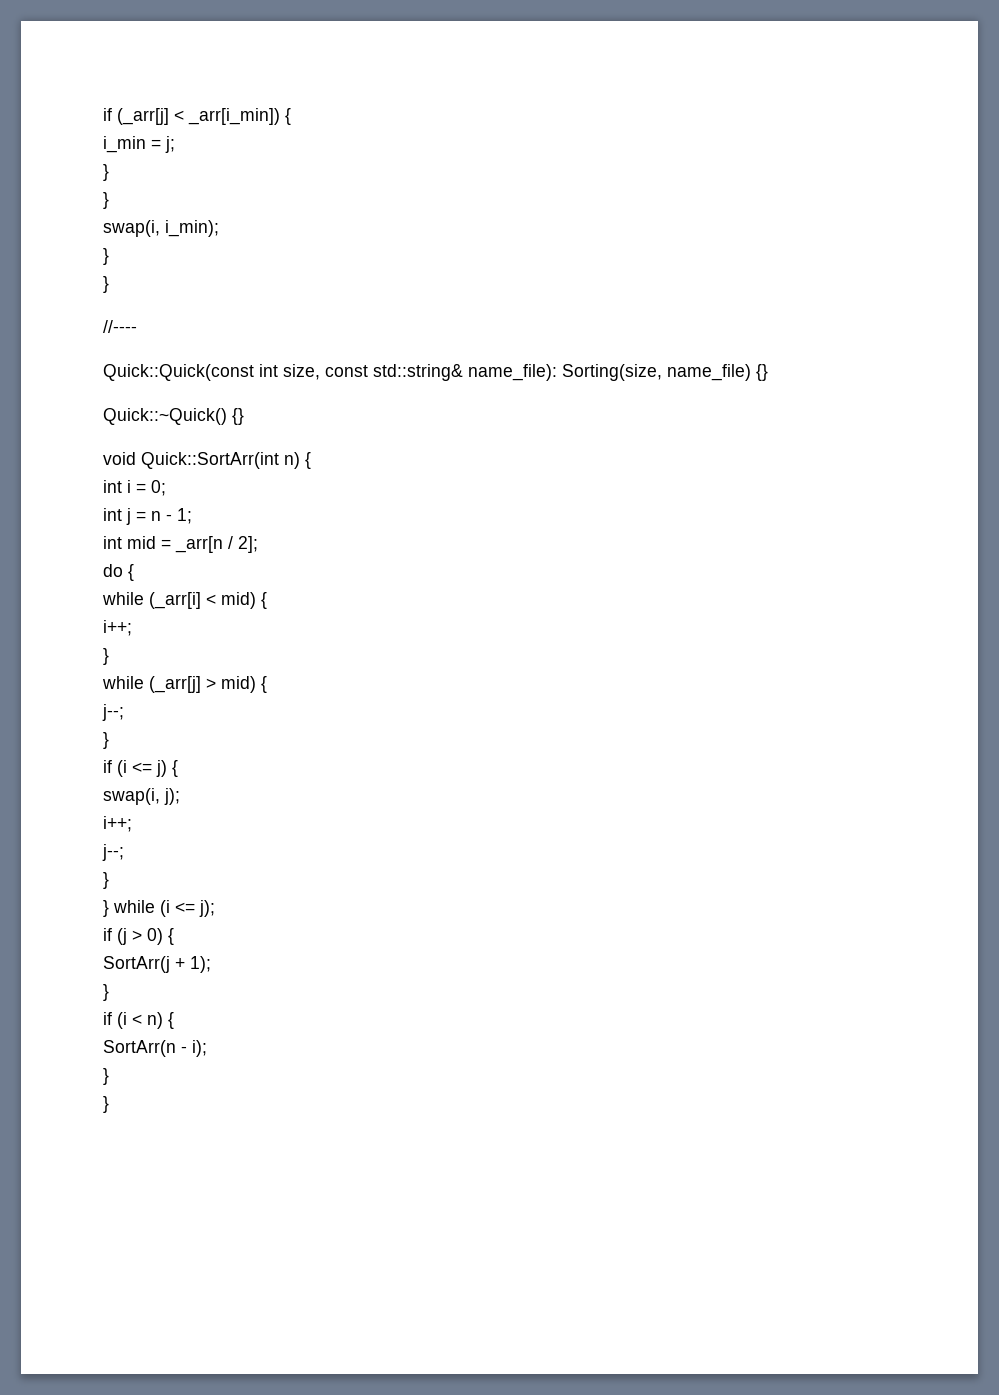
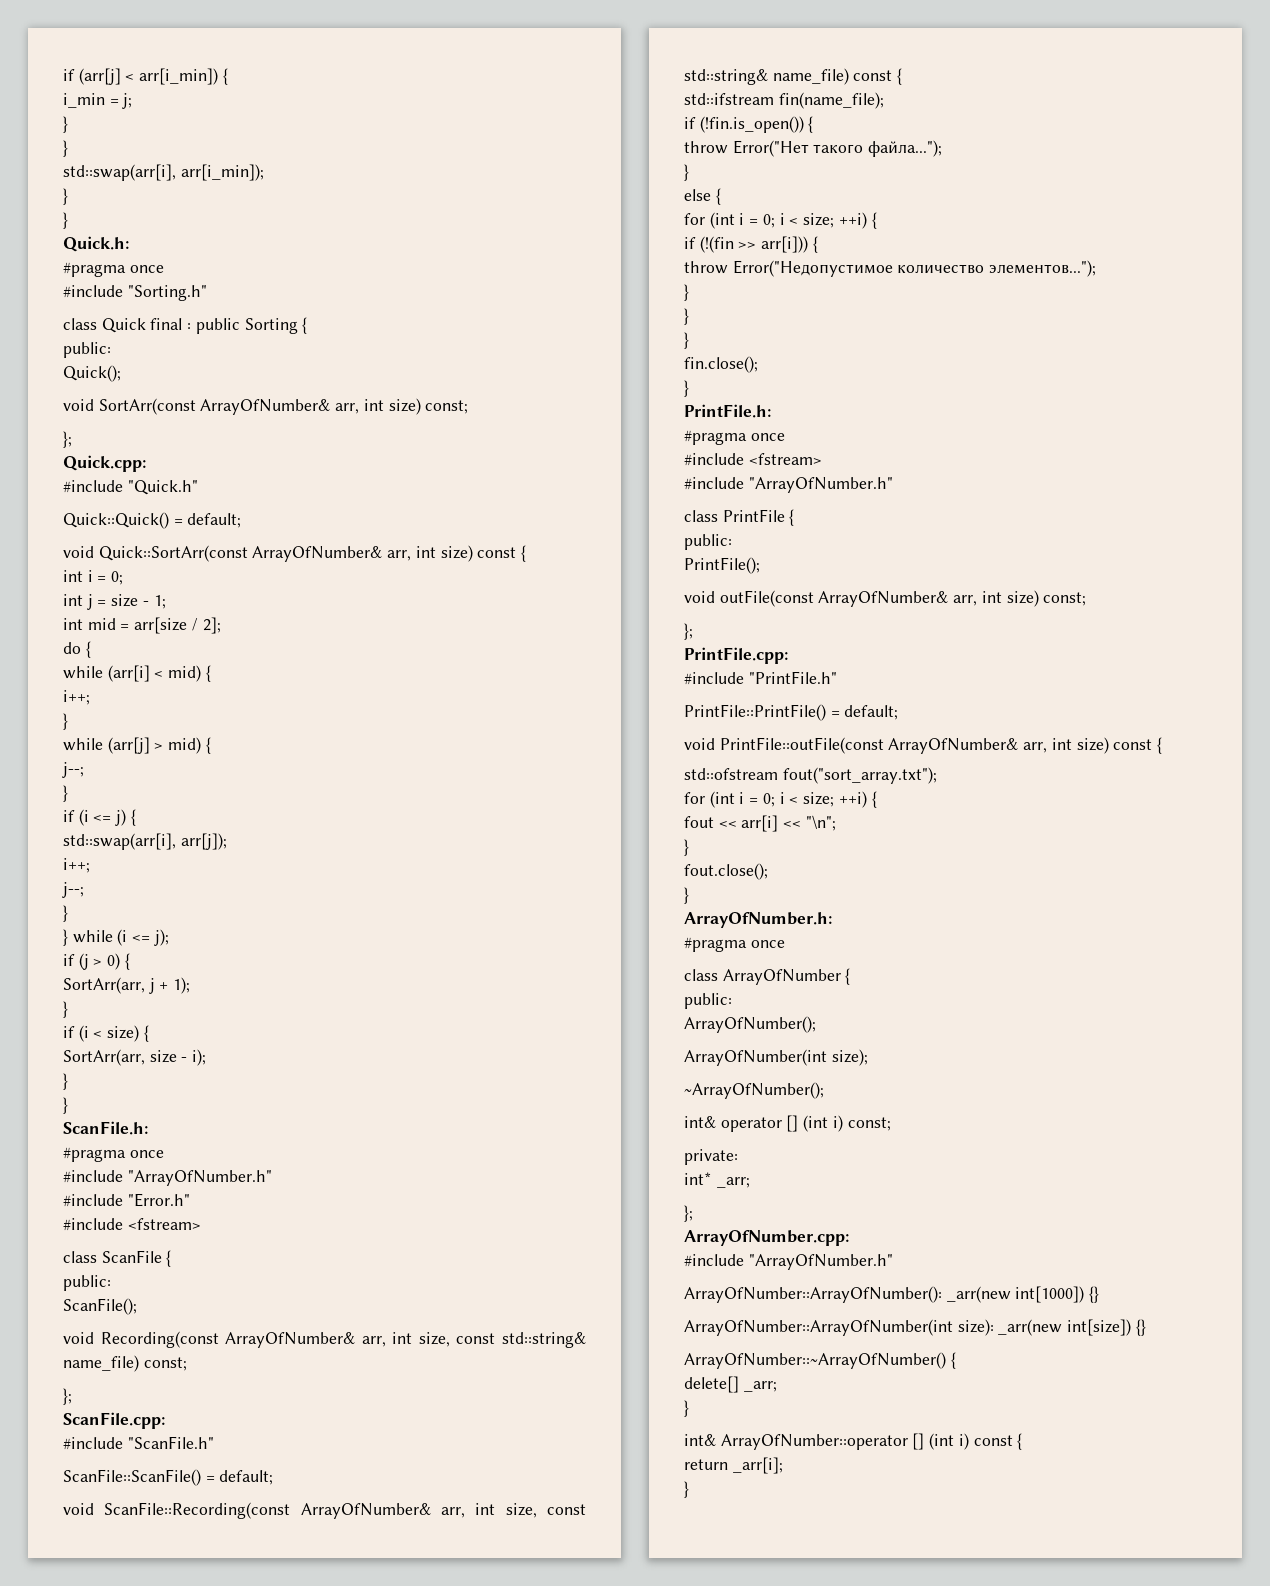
[103,108,280,125] if (_arr[j] < _arr[i_min]) -> [63,68,219,85] if (arr[j] < arr[i_min])
[103,220,219,237] [103,248,109,265] [103,276,109,293] [103,320,137,333] [103,364,768,381] [103,408,244,425] [103,452,300,469] swap(i, i_min); // } // } // //---- // Quick::Quick(const int size, const std::string& name_file): Sorting(size, name_file) {} // Quick::~Quick() {} // void Quick::SortArr(int n) -> [63,164,264,181] [63,188,68,205] [63,212,68,229] [63,236,129,252] [63,262,164,277] [63,285,207,301] [63,317,308,334] [63,342,111,358] [63,365,121,382] [63,398,469,415] [63,431,72,448] [63,455,146,472] [63,480,198,495] [63,512,242,529] [63,545,517,562] std::swap(arr[i], arr[i_min]); // } // } // Quick.h: // #pragma once // #include "Sorting.h" // class Quick final : public Sorting { // public: // Quick(); // void SortArr(const ArrayOfNumber& arr, int size) const; // }; // Quick.cpp: // #include "Quick.h" // Quick::Quick() = default; // void Quick::SortArr(const ArrayOfNumber& arr, int size) const
[151,511,161,521] n -> [111,594,139,607] size
[175,536,223,553] _arr[n -> [134,617,188,634] arr[size
[149,592,201,609] (_arr[i] -> [107,665,150,682] (arr[i]
[149,676,201,693] (_arr[j] -> [107,737,150,754] (arr[j]
[103,788,180,805] swap(i, j); -> [63,833,227,850] std::swap(arr[i], arr[j]);
[103,956,170,973] SortArr(j -> [63,977,155,994] SortArr(arr, j
[147,1012,174,1029] [103,1040,176,1057] n) { // SortArr(n -> [107,1025,149,1042] [63,1049,177,1066] size) { // SortArr(arr, size
(109, 1104) none -> [63,1121,148,1135] [63,1147,164,1162] [63,1170,272,1186] [63,1193,190,1207] [63,1218,201,1231] [63,1250,172,1267] [63,1275,111,1291] [63,1298,137,1315] [63,1331,586,1348] [63,1355,187,1372] [63,1388,72,1405] [63,1412,165,1429] [63,1436,214,1450] [63,1469,274,1486] [63,1502,586,1519] [684,68,903,85] [684,92,884,109] [684,116,814,133] [684,140,943,157] [684,164,689,181] [684,188,721,205] [684,212,877,229] [684,236,818,253] [684,260,1097,277] [684,284,689,301] [684,308,689,325] [684,332,689,349] [684,356,758,373] [684,380,689,397] [684,404,771,418] [684,430,785,445] [684,453,822,466] [684,477,893,493] [684,509,795,526] [684,534,732,550] [684,557,760,574] [684,590,1087,607] [684,623,693,640] [684,647,788,664] [684,671,837,685] [684,704,899,721] [684,737,1163,754] [684,767,937,784] [684,791,877,808] [684,815,836,832] [684,839,689,856] [684,863,768,880] [684,887,689,904] [684,912,832,928] [684,937,785,952] [684,968,851,985] [684,993,732,1009] [684,1016,816,1033] [684,1049,868,1066] [684,1082,824,1099] [684,1115,891,1132] [684,1149,738,1165] [684,1172,750,1188] [684,1205,693,1222] [684,1230,849,1246] [684,1254,893,1270] [684,1286,1100,1303] [684,1319,1146,1336] [684,1352,956,1369] [684,1376,777,1393] [684,1400,689,1417] [684,1433,1023,1450] [684,1457,783,1474] [684,1481,689,1498] // ScanFile.h: // #pragma once // #include "ArrayOfNumber.h" // #include "Error.h" // #include <fstream> // class ScanFile { // public: // ScanFile(); // void Recording(const ArrayOfNumber& arr, int size, const std::string& name_file) const; // }; // ScanFile.cpp: // #include "ScanFile.h" // ScanFile::ScanFile() = default; // void ScanFile::Recording(const ArrayOfNumber& arr, int size, const std::string& name_file) const { // std::ifstream fin(name_file); // if (!fin.is_open()) { // throw Error("Нет такого файла..."); // } // else { // for (int i = 0; i < size; ++i) { // if (!(fin >> arr[i])) { // throw Error("Недопустимое количество элементов..."); // } // } // } // fin.close(); // } // PrintFile.h: // #pragma once // #include <fstream> // #include "ArrayOfNumber.h" // class PrintFile { // public: // PrintFile(); // void outFile(const ArrayOfNumber& arr, int size) const; // }; // PrintFile.cpp: // #include "PrintFile.h" // PrintFile::PrintFile() = default; // void PrintFile::outFile(const ArrayOfNumber& arr, int size) const { // std::ofstream fout("sort_array.txt"); // for (int i = 0; i < size; ++i) { // fout << arr[i] << "\n"; // } // fout.close(); // } // ArrayOfNumber.h: // #pragma once // class ArrayOfNumber { // public: // ArrayOfNumber(); // ArrayOfNumber(int size); // ~ArrayOfNumber(); // int& operator [] (int i) const; // private: // int* _arr; // }; // ArrayOfNumber.cpp: // #include "ArrayOfNumber.h" // ArrayOfNumber::ArrayOfNumber(): _arr(new int[1000]) {} // ArrayOfNumber::ArrayOfNumber(int size): _arr(new int[size]) {} // ArrayOfNumber::~ArrayOfNumber() { // delete[] _arr; // } // int& ArrayOfNumber::operator [] (int i) const { // return _arr[i]; // }

